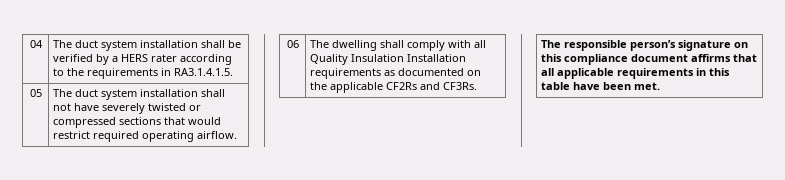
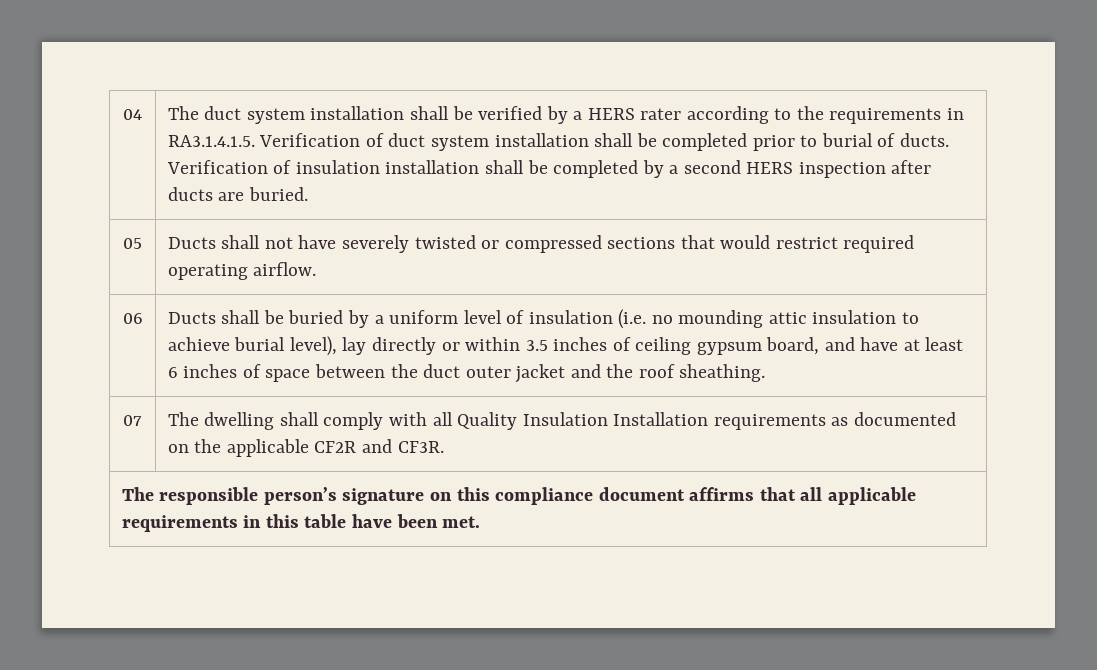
[29,89,42,97] [53,89,199,100] // 05 | The duct system installation -> [259,133,949,151] [166,160,932,178] [167,187,308,201] [123,238,142,249] [167,237,216,249] Verification of duct system installation shall be completed prior to burial of ducts. Verification of insulation installation shall be completed by a second HERS inspection after ducts are buried. // 05 | Ducts
(299, 44) none -> [167,309,919,329] [167,336,964,356] [167,364,766,383] [123,415,142,426] | Ducts shall be buried by a uniform level of insulation (i.e. no mounding attic insulation to achieve burial level), lay directly or within 3.5 inches of ceiling gypsum board, and have at least 6 inches of space between the duct outer jacket and the roof sheathing. // 07
[386,82,478,90] CF2Rs and CF3Rs. -> [314,439,444,453] CF2R and CF3R.

